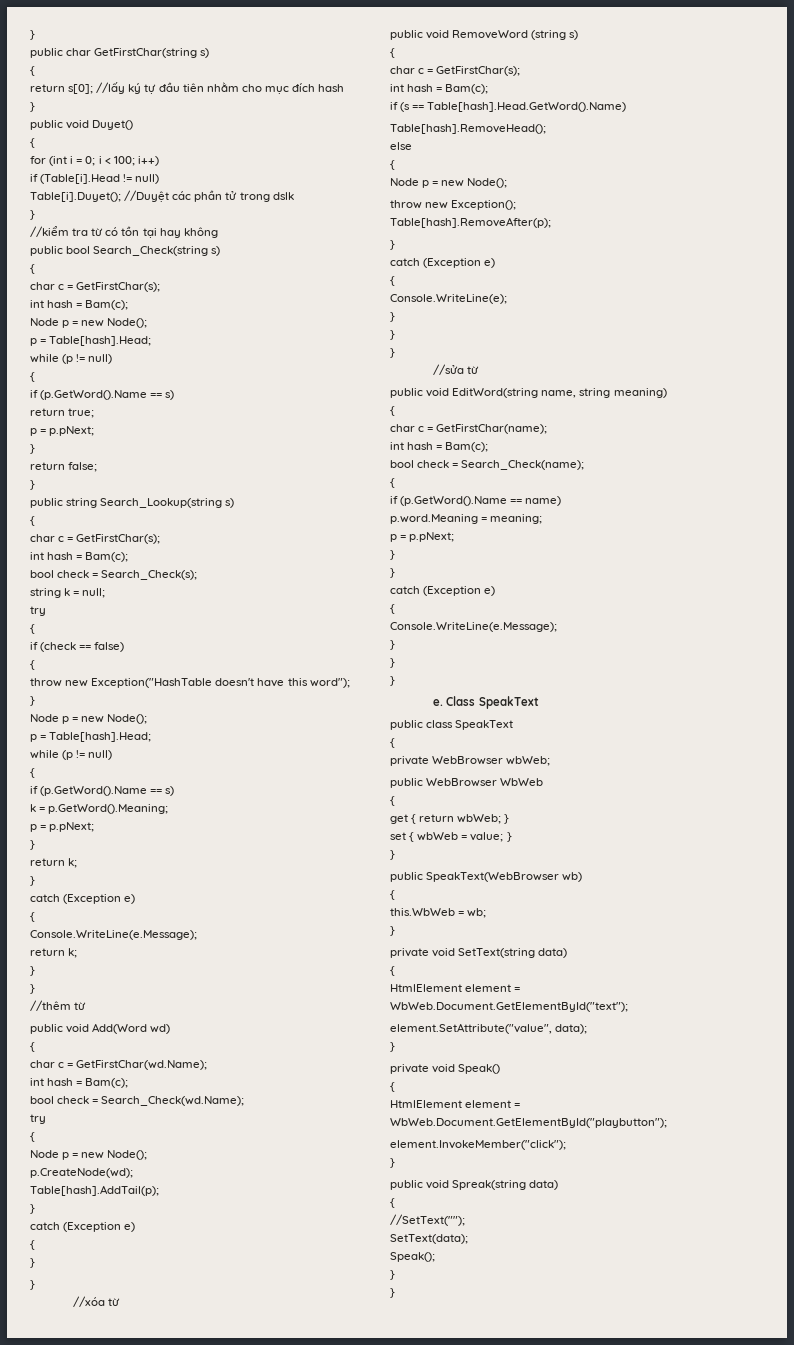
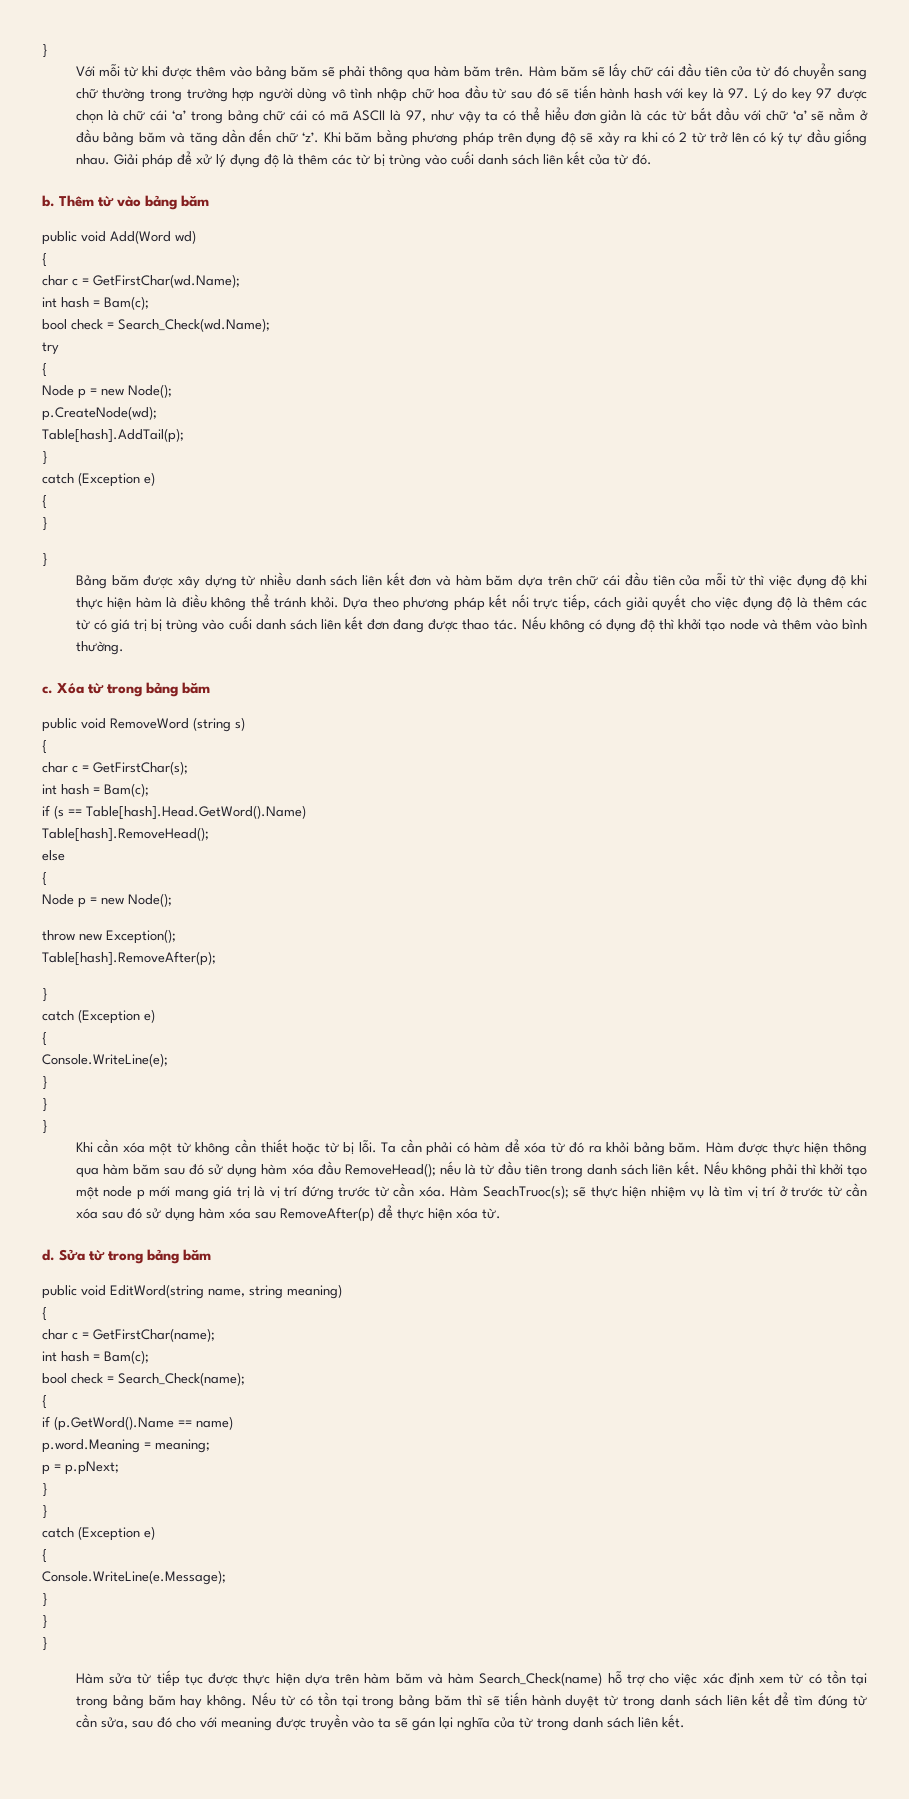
[30,30,35,40] [30,48,210,58] [30,66,35,76] [30,82,345,94] [30,102,35,112] [30,120,134,130] [30,138,35,148] [30,156,159,166] [30,174,160,184] [30,190,294,202] [30,210,35,220] [30,226,218,238] [30,246,221,256] [30,264,35,274] [30,282,161,292] [30,300,129,310] [30,318,148,328] [30,336,152,346] [30,354,113,364] [30,372,35,382] [30,390,175,400] [30,408,95,418] [30,426,95,436] [30,444,35,454] [30,462,98,472] [30,480,35,490] [30,498,235,508] [30,516,35,526] [30,534,161,544] [30,552,129,562] [30,570,198,580] [30,588,106,598] [30,606,46,616] [30,624,35,634] [30,642,125,652] [30,660,35,670] [30,678,350,688] [30,696,35,706] [30,714,148,724] [30,732,152,742] [30,750,113,760] [30,768,35,778] [30,786,175,796] [30,804,169,814] [30,822,95,832] [30,840,35,850] [30,858,78,868] [30,876,35,886] [30,894,136,904] [30,912,35,922] [30,930,197,940] [30,948,78,958] [30,966,35,976] [30,984,35,994] [30,1000,87,1011] } // public char GetFirstChar(string s) // { // return s[0]; //lấy ký tự đầu tiên nhằm cho mục đích hash // } // public void Duyet() // { // for (int i = 0; i < 100; i++) // if (Table[i].Head != null) // Table[i].Duyet(); //Duyệt các phần tử trong dslk // } // //kiểm tra từ có tồn tại hay không // public bool Search_Check(string s) // { // char c = GetFirstChar(s); // int hash = Bam(c); // Node p = new Node(); // p = Table[hash].Head; // while (p != null) // { // if (p.GetWord().Name == s) // return true; // p = p.pNext; // } // return false; // } // public string Search_Lookup(string s) // { // char c = GetFirstChar(s); // int hash = Bam(c); // bool check = Search_Check(s); // string k = null; // try // { // if (check == false) // { // throw new Exception("HashTable doesn't have this word"); // } // Node p = new Node(); // p = Table[hash].Head; // while (p != null) // { // if (p.GetWord().Name == s) // k = p.GetWord().Meaning; // p = p.pNext; // } // return k; // } // catch (Exception e) // { // Console.WriteLine(e.Message); // return k; // } // } // //thêm từ -> [42,44,48,58] [75,63,868,80] [75,85,867,102] [75,107,868,124] [75,129,867,146] [75,151,652,168] [42,195,210,210] } // Với mỗi từ khi được thêm vào bảng băm sẽ phải thông qua hàm băm trên. Hàm băm sẽ lấy chữ cái đầu tiên của từ đó chuyển sang chữ thường trong trường hợp người dùng vô tình nhập chữ hoa đầu từ sau đó sẽ tiến hành hash với key là 97. Lý do key 97 được chọn là chữ cái ‘a’ trong bảng chữ cái có mã ASCII là 97, như vậy ta có thể hiểu đơn giản là các từ bắt đầu với chữ ‘a’ sẽ nằm ở đầu bảng băm và tăng dần đến chữ ‘z’. Khi băm bằng phương pháp trên đụng độ sẽ xảy ra khi có 2 từ trở lên có ký tự đầu giống nhau. Giải pháp để xử lý đụng độ là thêm các từ bị trùng vào cuối danh sách liên kết của từ đó. // b. Thêm từ vào bảng băm
[73,1296,121,1307] //xóa từ -> [75,572,867,589] [75,594,867,611] [75,616,867,633] [75,641,124,655] [42,682,211,697] Bảng băm được xây dựng từ nhiều danh sách liên kết đơn và hàm băm dựa trên chữ cái đầu tiên của mỗi từ thì việc đụng độ khi thực hiện hàm là điều không thể tránh khỏi. Dựa theo phương pháp kết nối trực tiếp, cách giải quyết cho việc đụng độ là thêm các từ có giá trị bị trùng vào cuối danh sách liên kết đơn đang được thao tác. Nếu không có đụng độ thì khởi tạo node và thêm vào bình thường. // c. Xóa từ trong bảng băm
[433,364,480,375] //sửa từ -> [75,1139,867,1156] [75,1161,868,1178] [75,1183,867,1200] [75,1205,501,1222] [42,1249,212,1264] Khi cần xóa một từ không cần thiết hoặc từ bị lỗi. Ta cần phải có hàm để xóa từ đó ra khỏi bảng băm. Hàm được thực hiện thông qua hàm băm sau đó sử dụng hàm xóa đầu RemoveHead(); nếu là từ đầu tiên trong danh sách liên kết. Nếu không phải thì khởi tạo một node p mới mang giá trị là vị trí đứng trước từ cần xóa. Hàm SeachTruoc(s); sẽ thực hiện nhiệm vụ là tìm vị trí ở trước từ cần xóa sau đó sử dụng hàm xóa sau RemoveAfter(p) để thực hiện xóa từ. // d. Sửa từ trong bảng băm
[433,696,539,709] [390,720,514,730] [390,738,395,748] [390,756,551,766] [390,778,544,788] [390,796,395,806] [390,814,510,824] [390,832,512,842] [390,850,395,860] [390,872,583,882] [390,890,395,900] [390,908,487,918] [390,926,395,936] [390,948,568,958] [390,966,395,976] [390,984,521,992] [390,1002,628,1012] [390,1023,588,1034] [390,1042,395,1052] [390,1064,501,1074] [390,1082,395,1092] [390,1100,521,1108] [390,1118,667,1128] [390,1140,566,1150] [390,1158,395,1168] [390,1180,559,1190] [390,1198,395,1208] [390,1214,465,1226] [390,1234,468,1244] [390,1252,435,1262] [390,1270,395,1280] [390,1288,395,1298] e. Class SpeakText // public class SpeakText // { // private WebBrowser wbWeb; // public WebBrowser WbWeb // { // get { return wbWeb; } // set { wbWeb = value; } // } // public SpeakText(WebBrowser wb) // { // this.WbWeb = wb; // } // private void SetText(string data) // { // HtmlElement element = WbWeb.Document.GetElementById("text"); // element.SetAttribute("value", data); // } // private void Speak() // { // HtmlElement element = WbWeb.Document.GetElementById("playbutton"); // element.InvokeMember("click"); // } // public void Spreak(string data) // { // //SetText(""); // SetText(data); // Speak(); // } // } -> [75,1670,868,1687] [75,1692,868,1709] [75,1714,685,1731] Hàm sửa từ tiếp tục được thực hiện dựa trên hàm băm và hàm Search_Check(name) hỗ trợ cho việc xác định xem từ có tồn tại trong bảng băm hay không. Nếu từ có tồn tại trong bảng băm thì sẽ tiến hành duyệt từ trong danh sách liên kết để tìm đúng từ cần sửa, sau đó cho với meaning được truyền vào ta sẽ gán lại nghĩa của từ trong danh sách liên kết.

